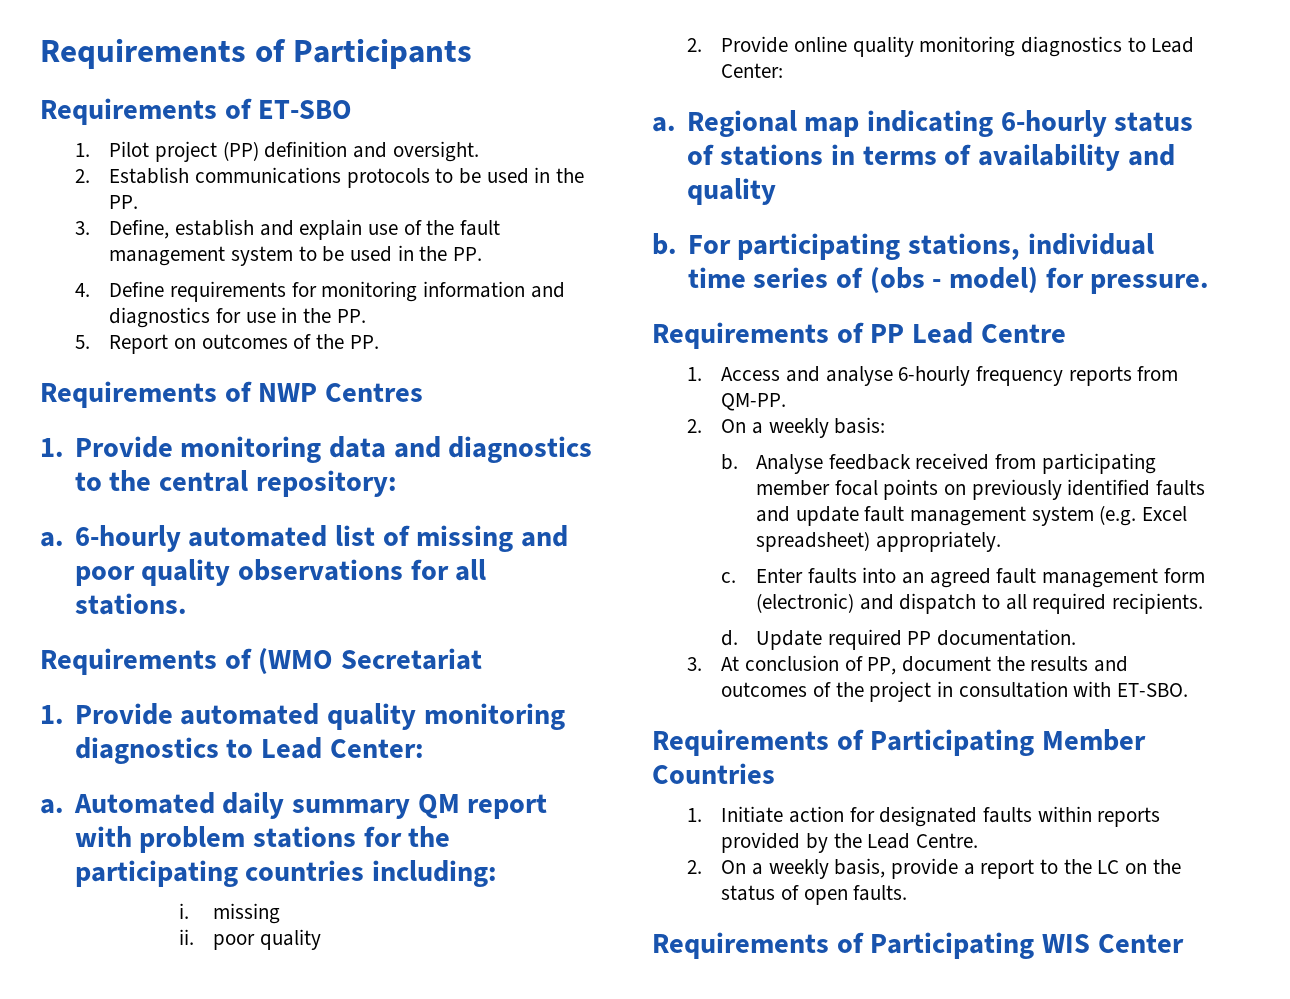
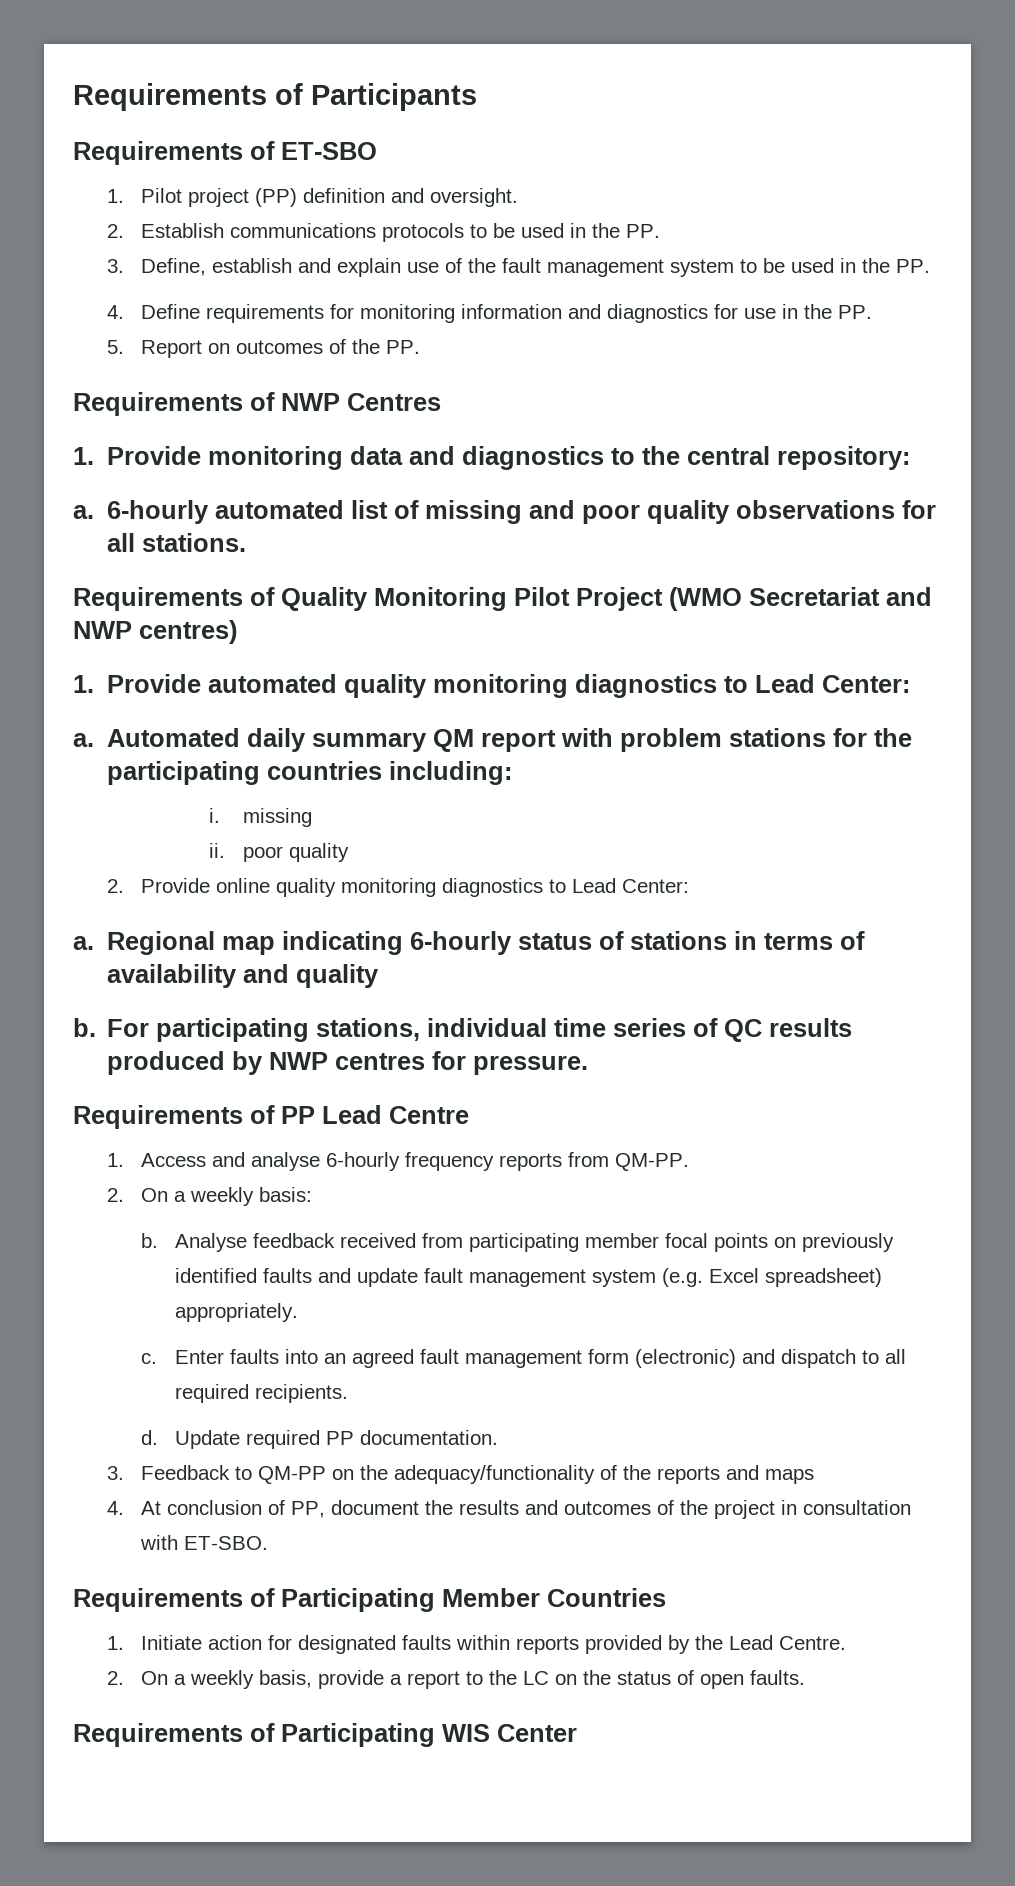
(252, 658) none -> [281,587,663,611] Quality Monitoring Pilot Project
(483, 659) none -> [886,587,932,606] [73,620,237,644] and NWP centres)
[869,267,1038,294] (obs - model) -> [724,1018,853,1042] [107,1051,426,1075] QC results produced by NWP centres
(702, 664) none -> [141,1465,815,1484] [107,1501,125,1515] Feedback to QM-PP on the adequacy/functionality of the reports and maps // 4.

